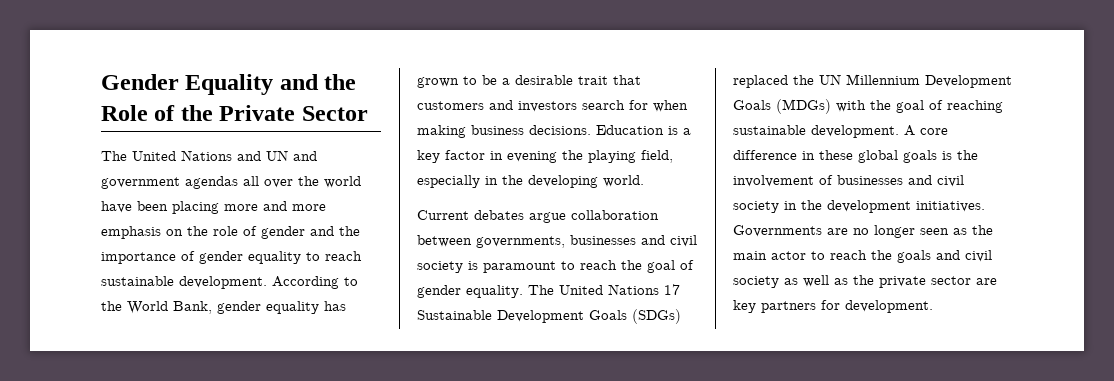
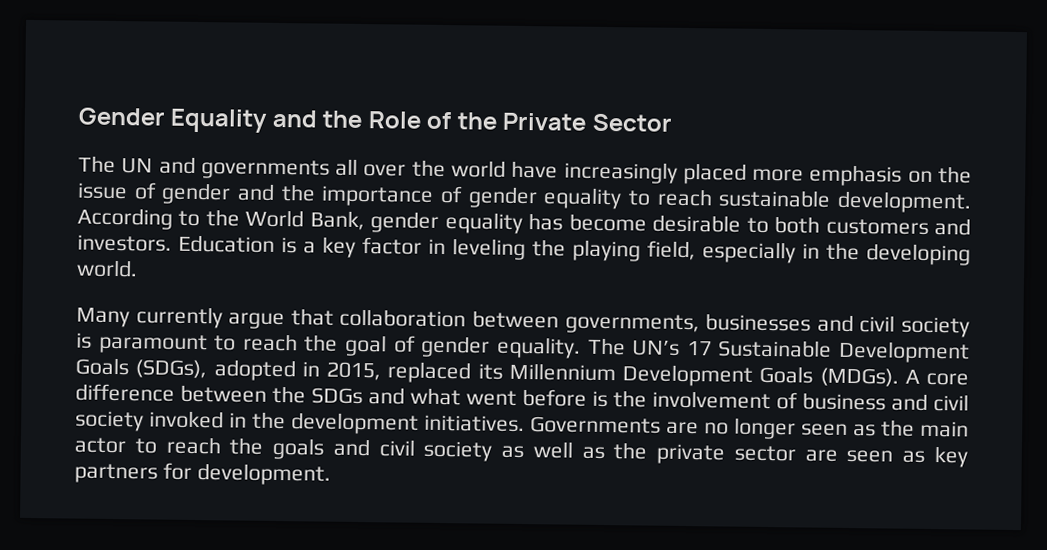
[132,150,317,161] [101,176,238,189] United Nations and UN and government agendas -> [121,156,330,180] UN and governments
[137,201,287,214] been placing more and -> [563,161,747,185] increasingly placed
[213,226,238,236] role -> [77,182,128,200] issue
[417,75,641,88] [417,100,688,112] [417,125,591,138] grown to be a desirable trait that customers and investors search for when making business decisions. -> [568,213,971,236] [77,234,172,252] become desirable to both customers and investors.
[507,151,557,163] evening -> [452,238,526,261] leveling
[417,210,566,223] Current debates argue -> [76,306,334,330] Many currently argue that
[559,284,659,295] United Nations -> [632,340,681,356] UN’s
[632,309,681,324] [733,74,1012,88] [733,99,1003,114] [733,125,948,138] [733,150,937,163] (SDGs) replaced the UN Millennium Development Goals (MDGs) with the goal of reaching sustainable development. A core difference in these global goals -> [135,359,969,387] [75,383,587,407] (SDGs), adopted in 2015, replaced its Millennium Development Goals (MDGs). A core difference between the SDGs and what went before
[837,175,964,187] [733,201,779,213] businesses and civil society -> [802,392,969,412] [75,410,224,432] business and civil society invoked
(997, 281) none -> [846,449,926,463] seen as

